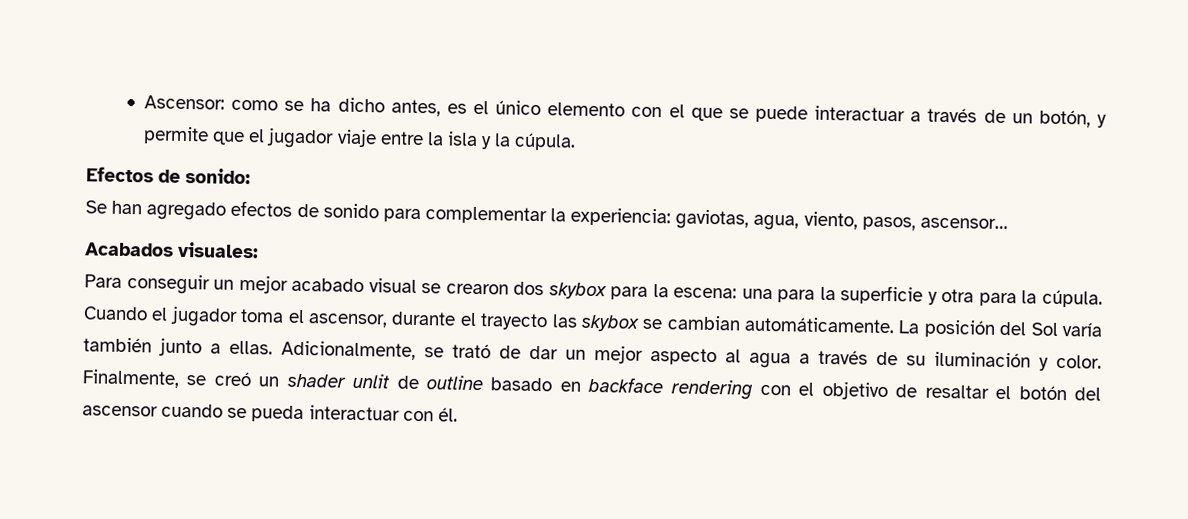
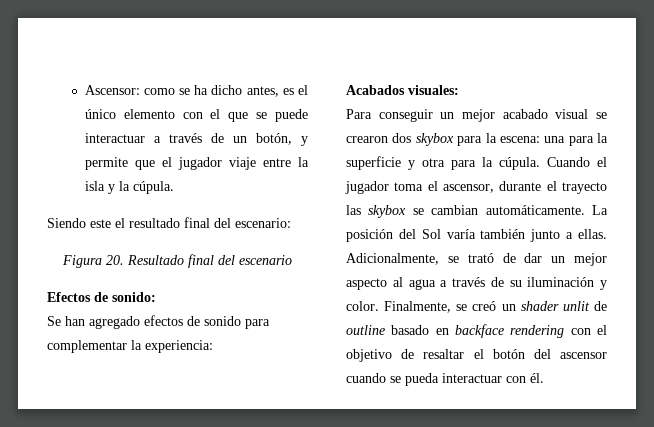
(577, 141) none -> [47,217,291,228] [62,254,292,268] // Siendo este el resultado final del escenario: // Figura 20. Resultado final del escenario
[675,209,1008,231] gaviotas, agua, viento, pasos, ascensor… -> (213, 346) none

